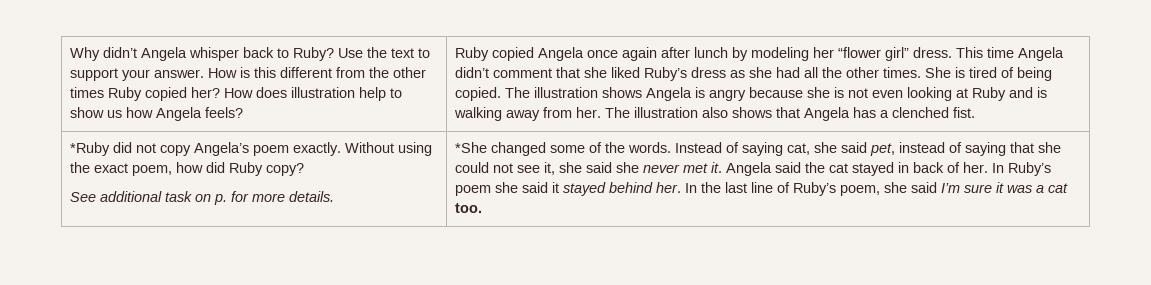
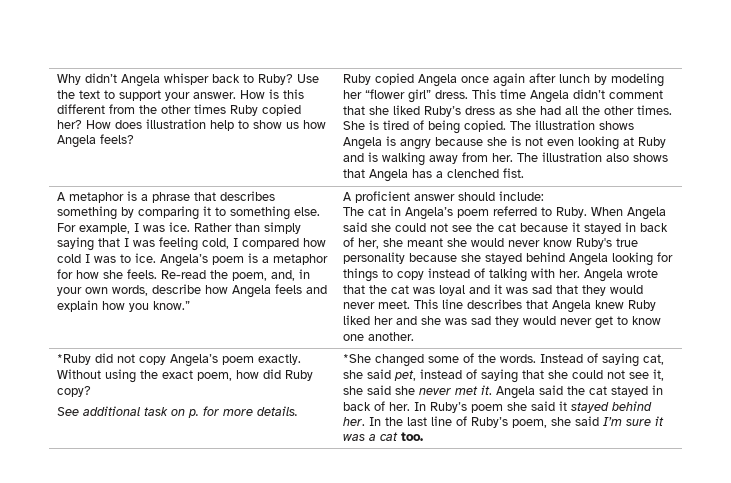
(975, 112) none -> [57,191,276,203] [57,206,321,220] [57,222,302,234] [57,237,327,251] [57,253,329,267] [57,269,311,281] [57,284,328,298] [57,300,191,312] [343,191,545,203] [343,206,667,220] [343,222,669,234] [343,237,639,249] [343,252,674,266] [343,268,659,282] [343,284,644,296] [343,299,657,313] [343,315,662,329] [343,332,415,341] // A metaphor is a phrase that describes something by comparing it to something else. For example, I was ice. Rather than simply saying that I was feeling cold, I compared how cold I was to ice. Angela’s poem is a metaphor for how she feels. Re-read the poem, and, in your own words, describe how Angela feels and explain how you know.” | A proficient answer should include: // The cat in Angela’s poem referred to Ruby. When Angela said she could not see the cat because it stayed in back of her, she meant she would never know Ruby's true personality because she stayed behind Angela looking for things to copy instead of talking with her. Angela wrote that the cat was loyal and it was sad that they would never meet. This line describes that Angela knew Ruby liked her and she was sad they would never get to know one another.

